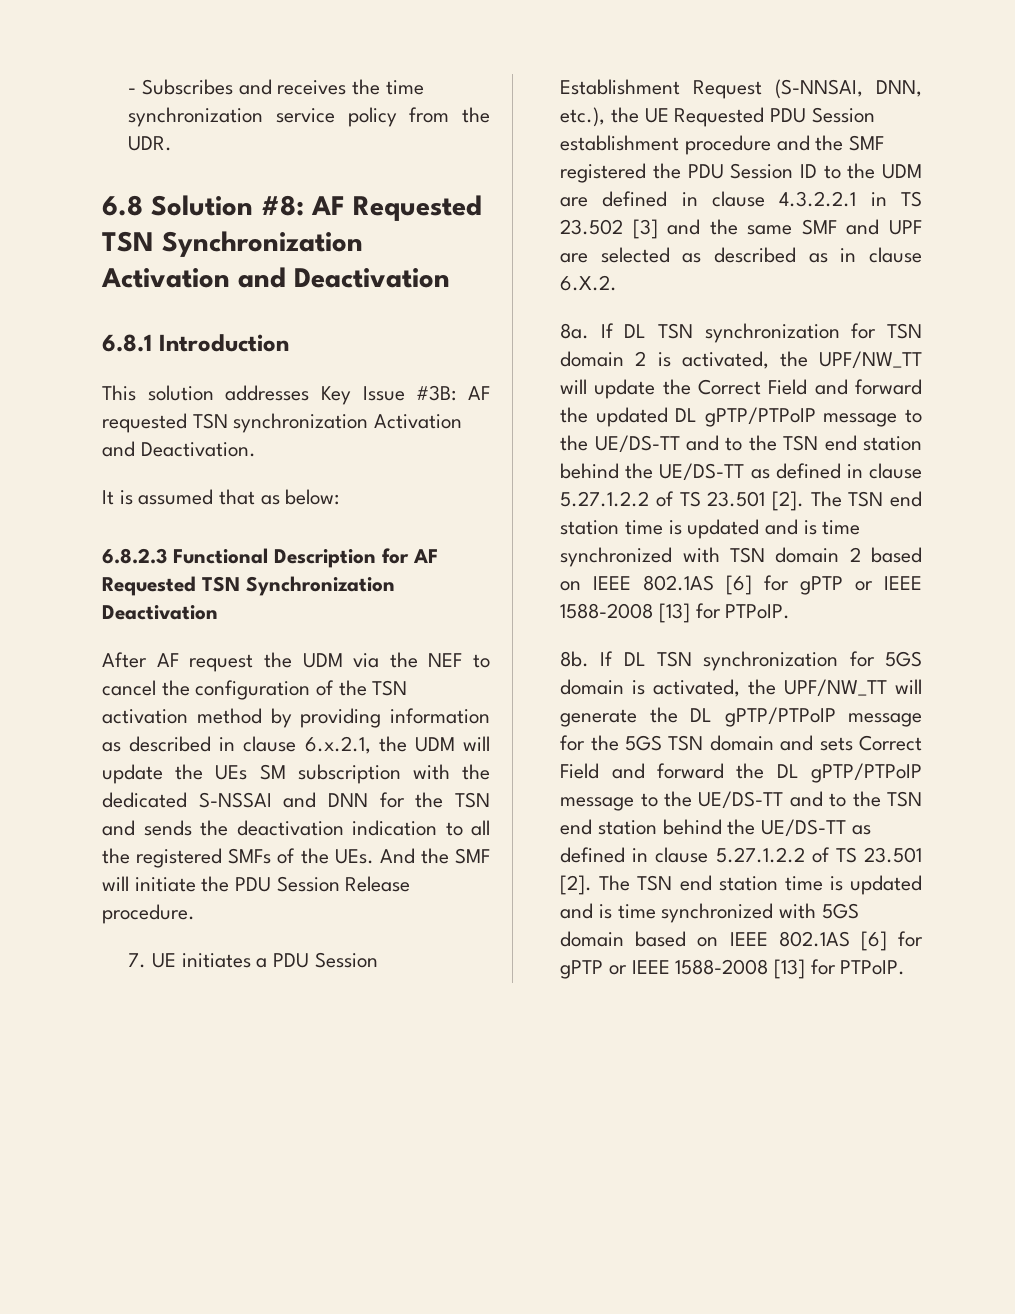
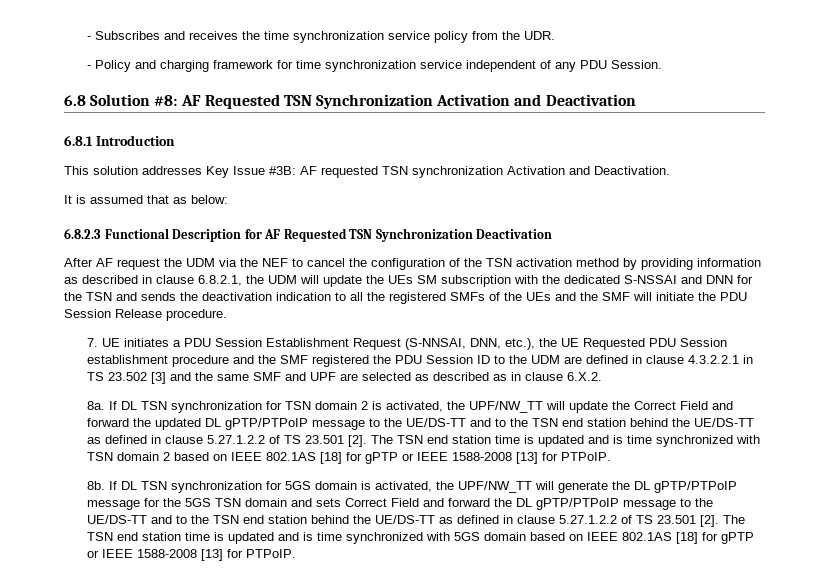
(173, 143) none -> [87,60,663,72] // - Policy and charging framework for time synchronization service independent of any PDU Session.
[304,736,371,754] 6.x.2.1, -> [198,275,242,286] 6.8.2.1,
[334,848,415,864] UEs. And -> [526,292,576,301] UEs and
[726,575,753,595] [6] -> [320,452,343,464] [18]
[860,931,887,951] [6] -> [676,532,699,544] [18]

